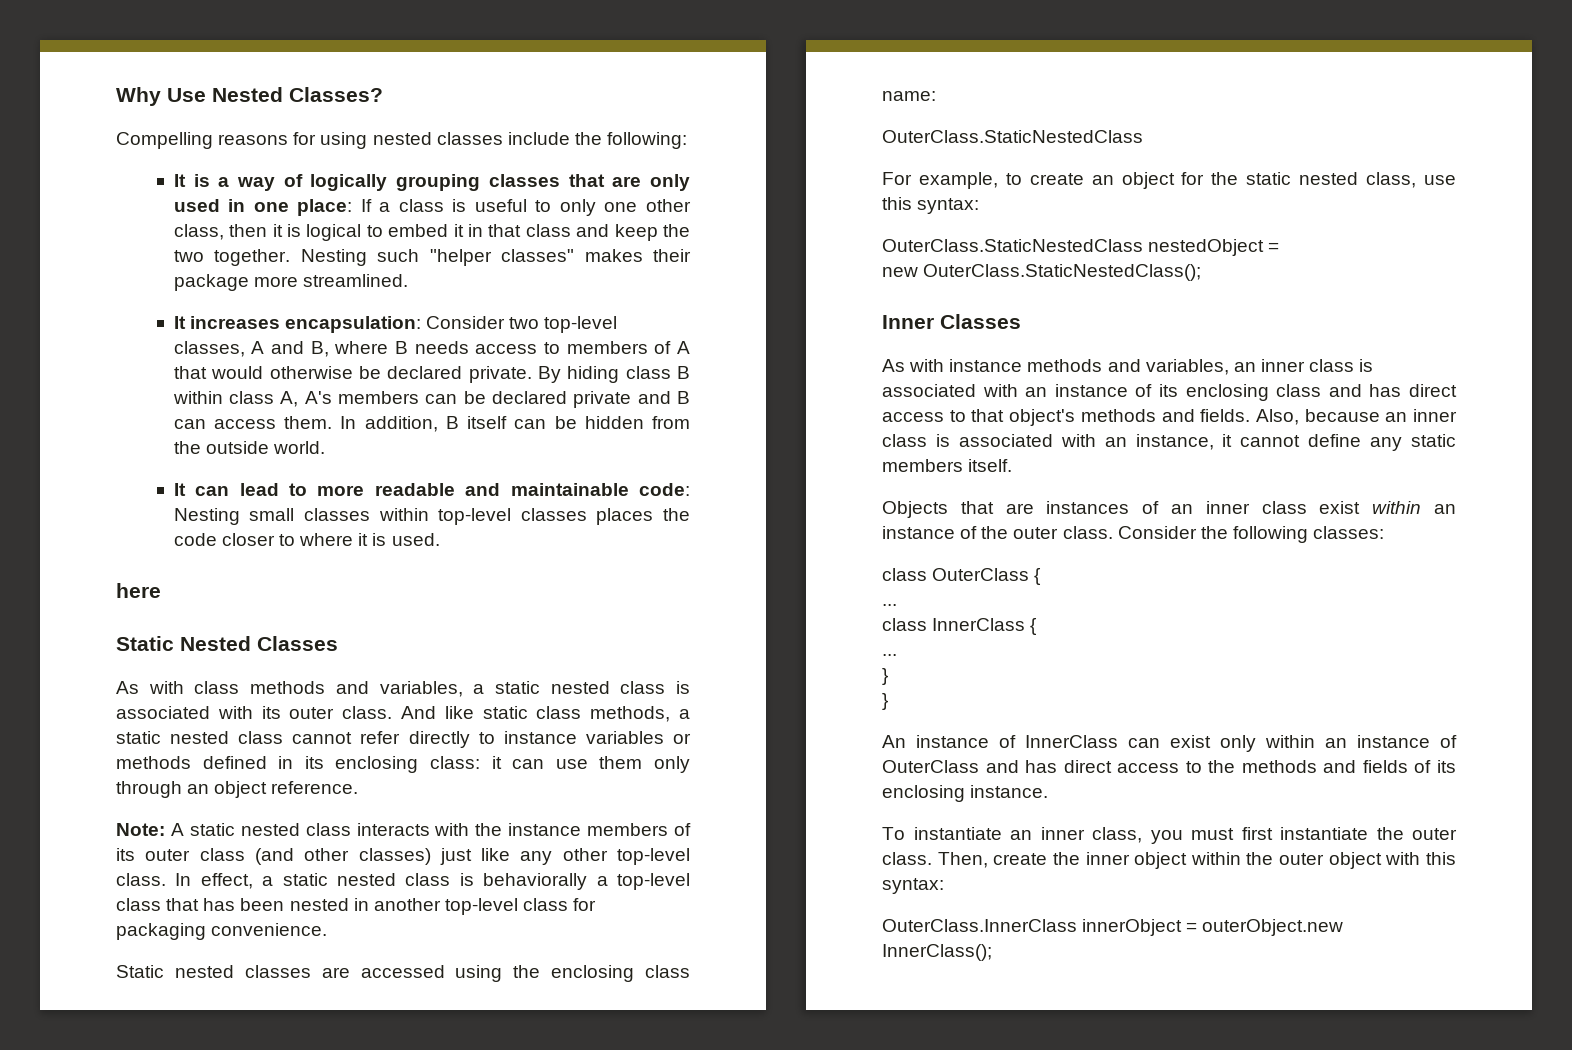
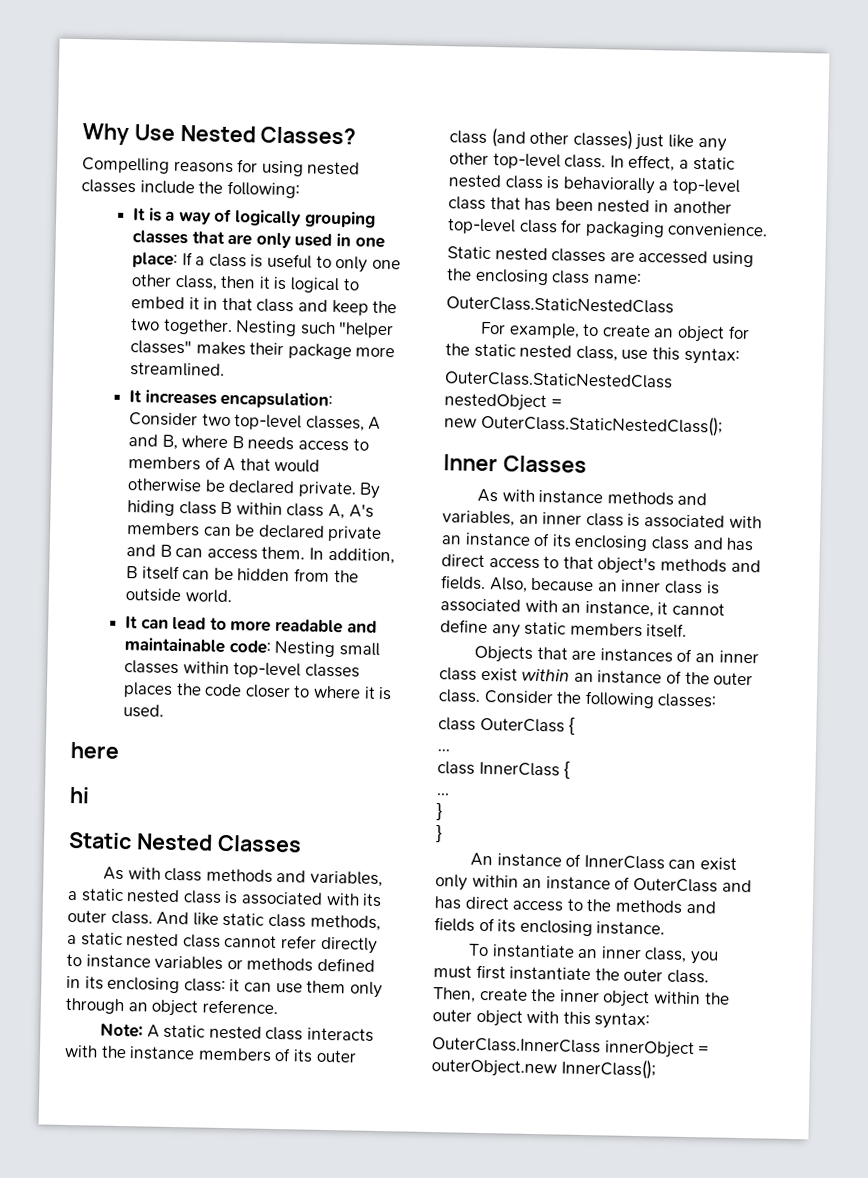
(161, 590) none -> [69,786,90,804] // hi

